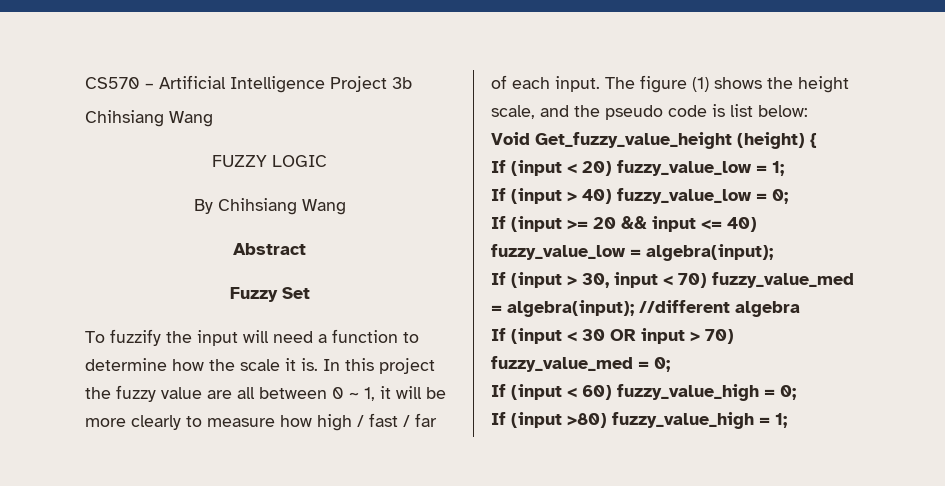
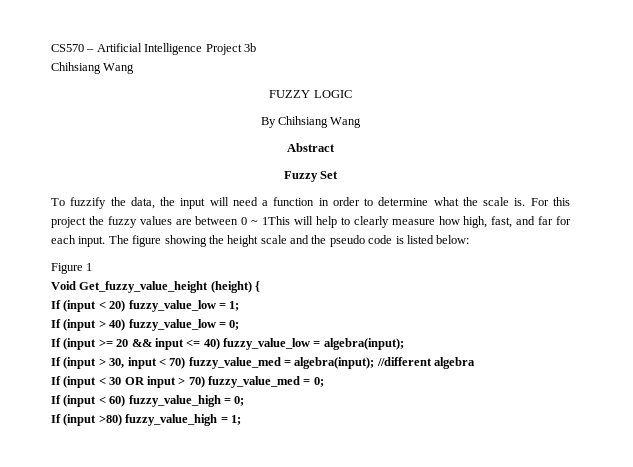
(192, 337) none -> [130,197,176,209] data, the
(398, 336) none -> [318,197,360,206] in order
[172,359,204,371] how -> [433,197,459,206] what
[285,358,340,371] it is. In -> [514,198,549,206] is. For
[161,386,446,401] [85,413,437,431] [491,75,507,89] value are all between 0 ~ 1, it will be more clearly to measure how high / fast / far of -> [139,216,571,228] values are between 0 ~ 1This will help to clearly measure how high, fast, and far for
[692,77,762,92] (1) shows -> [164,235,207,247] showing
[491,105,535,119] scale, -> [260,235,287,244] scale
[730,104,753,117] list -> [406,235,434,244] listed
(808, 111) none -> [51,263,93,274] // Figure 1

